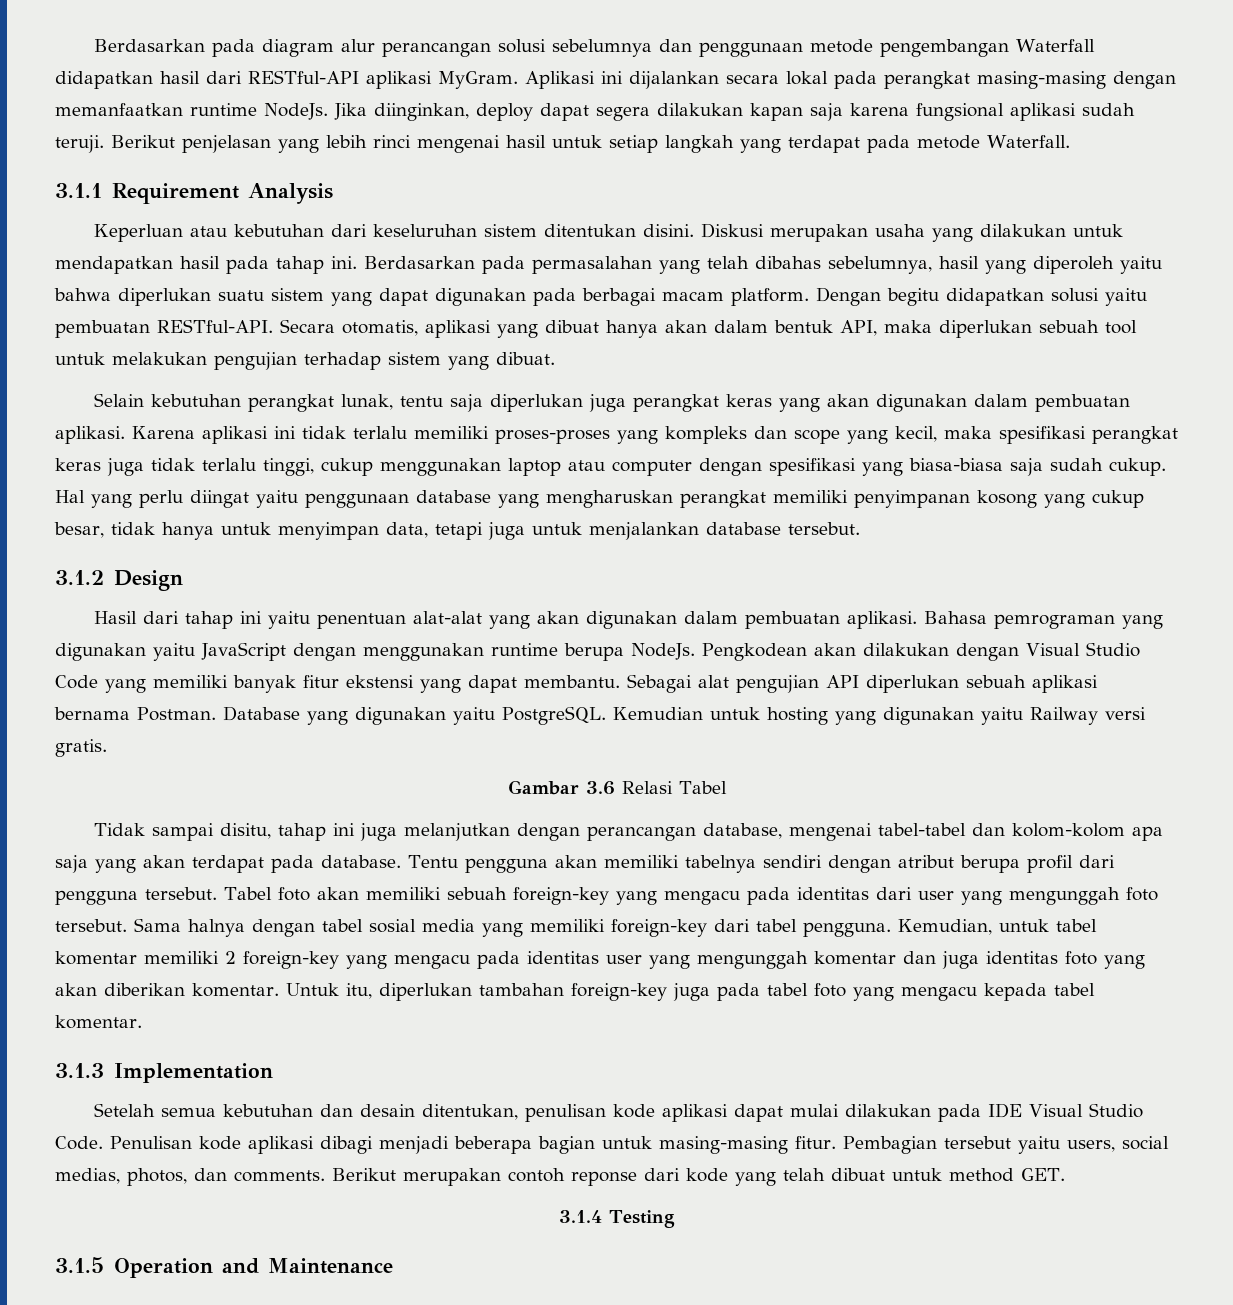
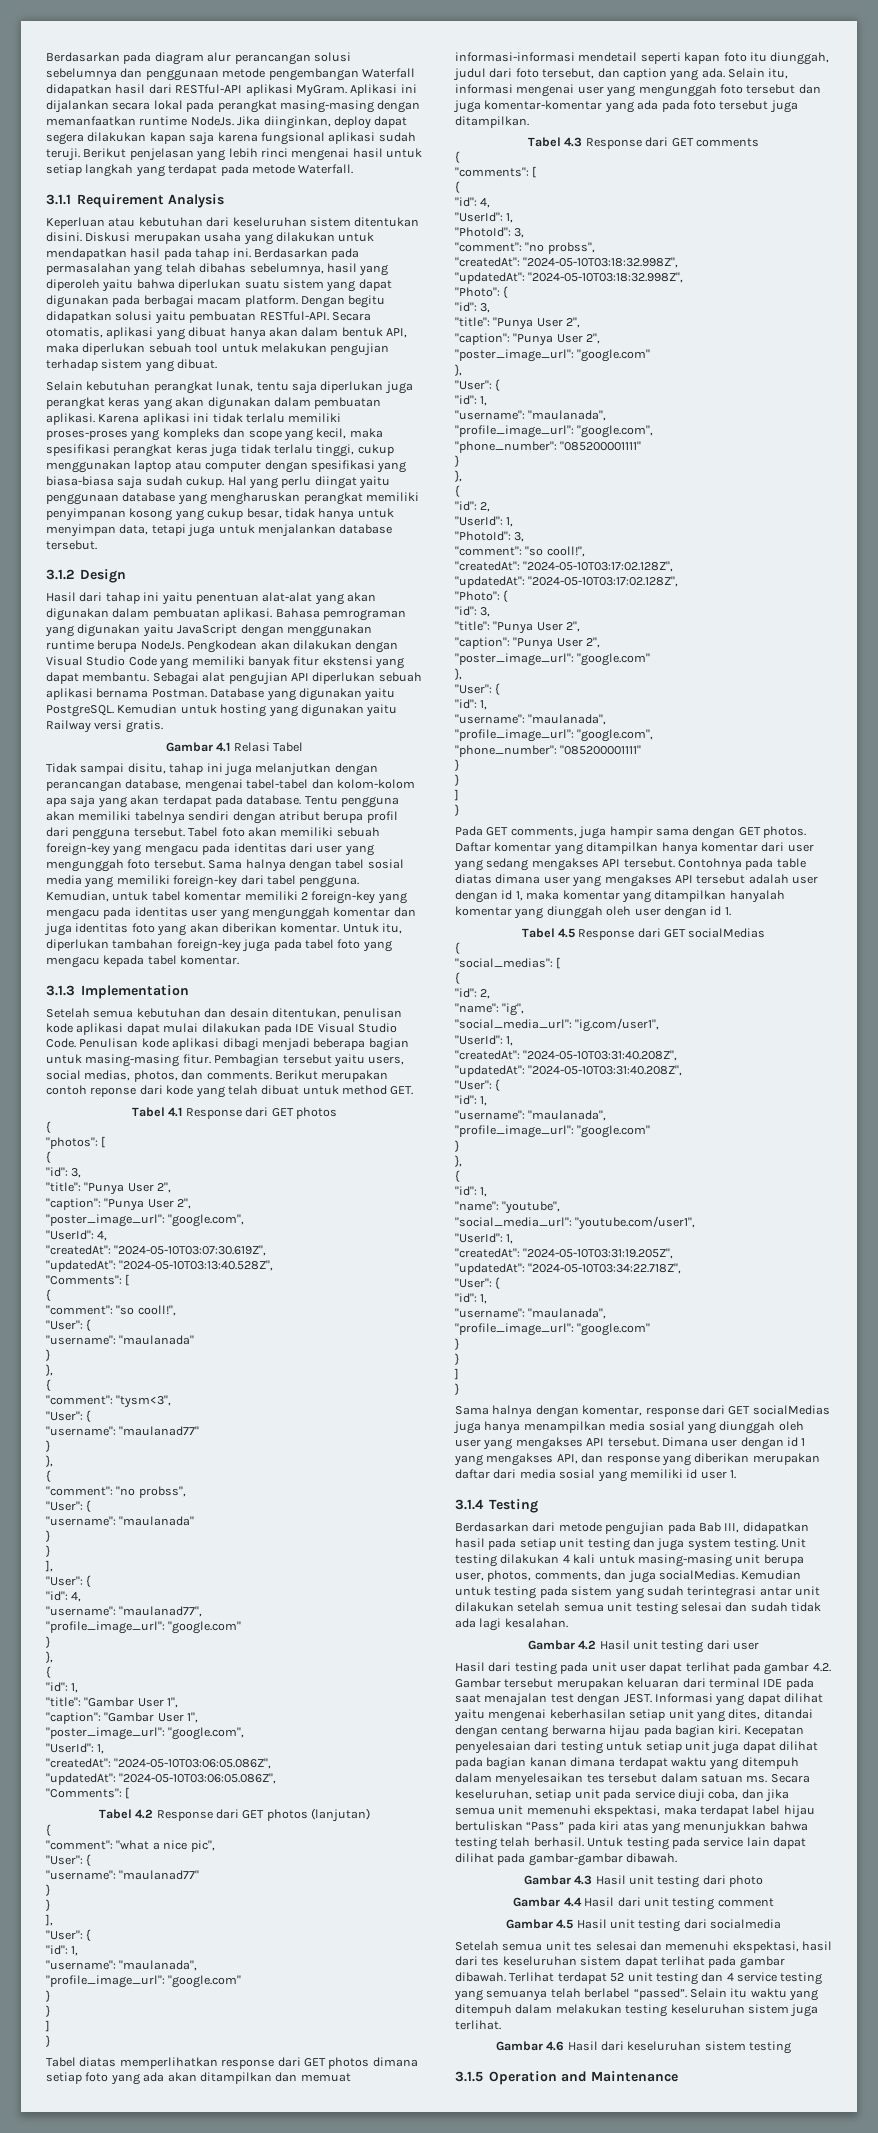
[585,781,615,795] 3.6 -> [216,742,231,752] 4.1
[559,1210,676,1228] 3.1.4 Testing -> [132,1107,337,1119] [46,1121,51,1133] [46,1136,106,1149] [46,1151,51,1163] [46,1167,82,1178] [46,1182,172,1195] [46,1198,192,1211] [46,1214,245,1227] [46,1230,108,1241] [46,1245,267,1256] [46,1260,274,1272] [46,1274,130,1286] [46,1289,51,1301] [46,1305,176,1316] [46,1319,92,1331] [46,1335,195,1345] [46,1349,50,1361] [46,1364,53,1376] [46,1379,51,1391] [46,1395,172,1408] [46,1410,92,1422] [46,1426,200,1436] [46,1440,50,1452] [46,1455,53,1467] [46,1470,51,1482] [46,1486,186,1498] [46,1500,92,1512] [46,1516,195,1526] [46,1530,50,1542] [46,1545,50,1557] [45,1560,53,1572] [46,1575,92,1587] [46,1591,82,1602] [46,1606,203,1617] [46,1621,242,1634] [46,1636,50,1648] [46,1651,53,1663] [46,1666,51,1678] [46,1682,79,1693] [46,1697,179,1708] [46,1712,199,1724] [46,1727,245,1740] [46,1743,105,1754] [46,1758,272,1769] [46,1773,277,1785] [46,1787,130,1799] [98,1808,371,1822] [46,1824,51,1836] [46,1840,215,1852] [46,1854,92,1866] [46,1870,200,1880] [46,1884,50,1896] [46,1899,50,1911] [45,1914,53,1926] [46,1929,92,1941] [46,1945,79,1956] [46,1960,198,1971] [46,1975,242,1988] [46,1990,50,2002] [46,2005,50,2017] [45,2020,50,2032] [46,2035,50,2047] [46,2057,418,2069] [46,2072,351,2085] [455,52,830,65] [453,68,789,81] [455,84,821,97] [453,100,798,113] [455,116,529,128] [528,137,759,149] [455,151,460,163] [455,166,537,178] [455,181,460,193] [455,197,491,208] [455,212,514,223] [455,227,525,238] [455,242,595,254] [455,257,679,268] [455,272,684,284] [455,286,509,298] [455,302,491,313] [455,317,581,330] [455,333,601,346] [455,349,651,362] [455,364,462,376] [455,379,501,391] [455,395,488,406] [455,410,607,421] [455,425,654,438] [455,441,642,453] [455,455,459,467] [455,470,462,482] [455,485,460,497] [455,501,491,512] [455,516,514,527] [455,531,525,542] [455,546,585,557] [455,561,674,572] [455,576,679,588] [455,590,509,602] [455,606,491,617] [455,621,581,634] [455,637,601,650] [455,653,651,666] [455,668,462,680] [455,683,501,695] [455,699,488,710] [455,714,607,725] [455,729,654,742] [455,745,642,757] [455,759,459,771] [455,774,459,786] [454,789,459,801] [455,804,459,816] [455,826,806,839] [455,842,814,855] [454,858,806,871] [455,874,818,887] [455,890,785,903] [455,906,731,919] [521,928,766,940] [455,942,460,954] [455,957,561,969] [455,972,460,984] [455,988,491,999] [455,1003,525,1016] [455,1018,660,1032] [455,1035,514,1046] [455,1050,678,1061] [455,1065,683,1077] [455,1079,501,1091] [455,1095,488,1106] [455,1110,607,1121] [455,1125,651,1138] [455,1140,459,1152] [455,1155,462,1167] [455,1170,460,1182] [455,1186,488,1197] [455,1201,561,1214] [455,1216,696,1230] [455,1233,514,1244] [455,1248,674,1259] [455,1263,682,1275] [455,1277,501,1289] [455,1293,488,1304] [455,1308,607,1319] [455,1323,651,1336] [455,1338,459,1350] [455,1353,459,1365] [454,1368,459,1380] [455,1383,459,1395] [455,1405,830,1418] [453,1421,804,1434] [455,1437,806,1450] [454,1453,820,1466] [455,1469,736,1482] [455,1499,539,1513] [455,1522,809,1535] [455,1538,807,1551] [455,1554,804,1567] [455,1570,802,1583] [455,1586,820,1599] [455,1602,821,1615] [455,1618,568,1631] [527,1640,760,1653] [455,1662,831,1675] [455,1678,814,1690] [455,1693,823,1706] [454,1709,813,1722] [455,1725,804,1738] [455,1741,818,1754] [455,1757,799,1770] [455,1773,810,1786] [455,1789,789,1802] [455,1805,815,1818] [455,1821,808,1834] [455,1837,806,1850] [455,1853,678,1866] [523,1875,764,1888] [513,1897,774,1910] [505,1919,782,1932] [455,1941,832,1953] [455,1956,785,1969] [455,1972,823,1985] [454,1988,818,2001] [455,2004,819,2017] [455,2020,501,2030] [495,2041,792,2054] Tabel 4.1 Response dari GET photos // { // "photos": [ // { // "id": 3, // "title": "Punya User 2", // "caption": "Punya User 2", // "poster_image_url": "google.com", // "UserId": 4, // "createdAt": "2024-05-10T03:07:30.619Z", // "updatedAt": "2024-05-10T03:13:40.528Z", // "Comments": [ // { // "comment": "so cooll!", // "User": { // "username": "maulanada" // } // }, // { // "comment": "tysm<3", // "User": { // "username": "maulanad77" // } // }, // { // "comment": "no probss", // "User": { // "username": "maulanada" // } // } // ], // "User": { // "id": 4, // "username": "maulanad77", // "profile_image_url": "google.com" // } // }, // { // "id": 1, // "title": "Gambar User 1", // "caption": "Gambar User 1", // "poster_image_url": "google.com", // "UserId": 1, // "createdAt": "2024-05-10T03:06:05.086Z", // "updatedAt": "2024-05-10T03:06:05.086Z", // "Comments": [ // Tabel 4.2 Response dari GET photos (lanjutan) // { // "comment": "what a nice pic", // "User": { // "username": "maulanad77" // } // } // ], // "User": { // "id": 1, // "username": "maulanada", // "profile_image_url": "google.com" // } // } // ] // } // Tabel diatas memperlihatkan response dari GET photos dimana setiap foto yang ada akan ditampilkan dan memuat informasi-informasi mendetail seperti kapan foto itu diunggah, judul dari foto tersebut, dan caption yang ada. Selain itu, informasi mengenai user yang mengunggah foto tersebut dan juga komentar-komentar yang ada pada foto tersebut juga ditampilkan. // Tabel 4.3 Response dari GET comments // { // "comments": [ // { // "id": 4, // "UserId": 1, // "PhotoId": 3, // "comment": "no probss", // "createdAt": "2024-05-10T03:18:32.998Z", // "updatedAt": "2024-05-10T03:18:32.998Z", // "Photo": { // "id": 3, // "title": "Punya User 2", // "caption": "Punya User 2", // "poster_image_url": "google.com" // }, // "User": { // "id": 1, // "username": "maulanada", // "profile_image_url": "google.com", // "phone_number": "085200001111" // } // }, // { // "id": 2, // "UserId": 1, // "PhotoId": 3, // "comment": "so cooll!", // "createdAt": "2024-05-10T03:17:02.128Z", // "updatedAt": "2024-05-10T03:17:02.128Z", // "Photo": { // "id": 3, // "title": "Punya User 2", // "caption": "Punya User 2", // "poster_image_url": "google.com" // }, // "User": { // "id": 1, // "username": "maulanada", // "profile_image_url": "google.com", // "phone_number": "085200001111" // } // } // ] // } // Pada GET comments, juga hampir sama dengan GET photos. Daftar komentar yang ditampilkan hanya komentar dari user yang sedang mengakses API tersebut. Contohnya pada table diatas dimana user yang mengakses API tersebut adalah user dengan id 1, maka komentar yang ditampilkan hanyalah komentar yang diunggah oleh user dengan id 1. // Tabel 4.5 Response dari GET socialMedias // { // "social_medias": [ // { // "id": 2, // "name": "ig", // "social_media_url": "ig.com/user1", // "UserId": 1, // "createdAt": "2024-05-10T03:31:40.208Z", // "updatedAt": "2024-05-10T03:31:40.208Z", // "User": { // "id": 1, // "username": "maulanada", // "profile_image_url": "google.com" // } // }, // { // "id": 1, // "name": "youtube", // "social_media_url": "youtube.com/user1", // "UserId": 1, // "createdAt": "2024-05-10T03:31:19.205Z", // "updatedAt": "2024-05-10T03:34:22.718Z", // "User": { // "id": 1, // "username": "maulanada", // "profile_image_url": "google.com" // } // } // ] // } // Sama halnya dengan komentar, response dari GET socialMedias juga hanya menampilkan media sosial yang diunggah oleh user yang mengakses API tersebut. Dimana user dengan id 1 yang mengakses API, dan response yang diberikan merupakan daftar dari media sosial yang memiliki id user 1. // 3.1.4 Testing // Berdasarkan dari metode pengujian pada Bab III, didapatkan hasil pada setiap unit testing dan juga system testing. Unit testing dilakukan 4 kali untuk masing-masing unit berupa user, photos, comments, dan juga socialMedias. Kemudian untuk testing pada sistem yang sudah terintegrasi antar unit dilakukan setelah semua unit testing selesai dan sudah tidak ada lagi kesalahan. // Gambar 4.2 Hasil unit testing dari user // Hasil dari testing pada unit user dapat terlihat pada gambar 4.2. Gambar tersebut merupakan keluaran dari terminal IDE pada saat menajalan test dengan JEST. Informasi yang dapat dilihat yaitu mengenai keberhasilan setiap unit yang dites, ditandai dengan centang berwarna hijau pada bagian kiri. Kecepatan penyelesaian dari testing untuk setiap unit juga dapat dilihat pada bagian kanan dimana terdapat waktu yang ditempuh dalam menyelesaikan tes tersebut dalam satuan ms. Secara keseluruhan, setiap unit pada service diuji coba, dan jika semua unit memenuhi ekspektasi, maka terdapat label hijau bertuliskan “Pass” pada kiri atas yang menunjukkan bahwa testing telah berhasil. Untuk testing pada service lain dapat dilihat pada gambar-gambar dibawah. // Gambar 4.3 Hasil unit testing dari photo // Gambar 4.4 Hasil dari unit testing comment // Gambar 4.5 Hasil unit testing dari socialmedia // Setelah semua unit tes selesai dan memenuhi ekspektasi, hasil dari tes keseluruhan sistem dapat terlihat pada gambar dibawah. Terlihat terdapat 52 unit testing dan 4 service testing yang semuanya telah berlabel “passed”. Selain itu waktu yang ditempuh dalam melakukan testing keseluruhan sistem juga terlihat. // Gambar 4.6 Hasil dari keseluruhan sistem testing

